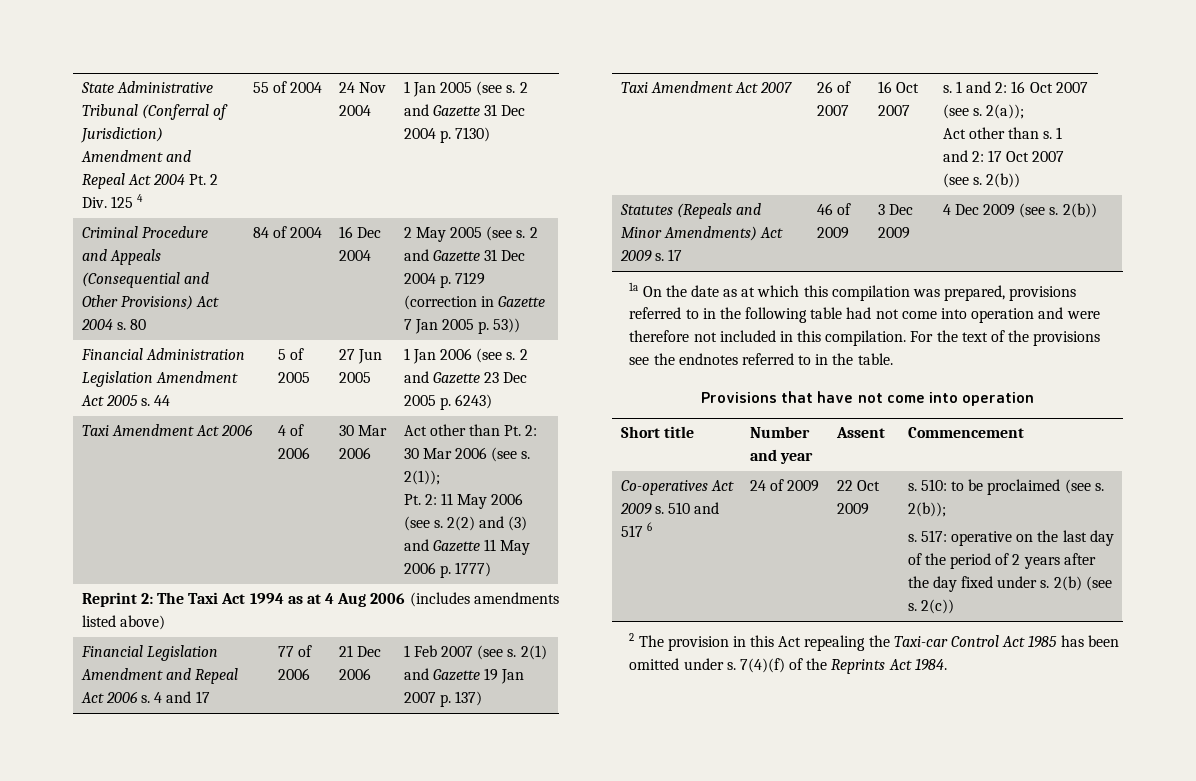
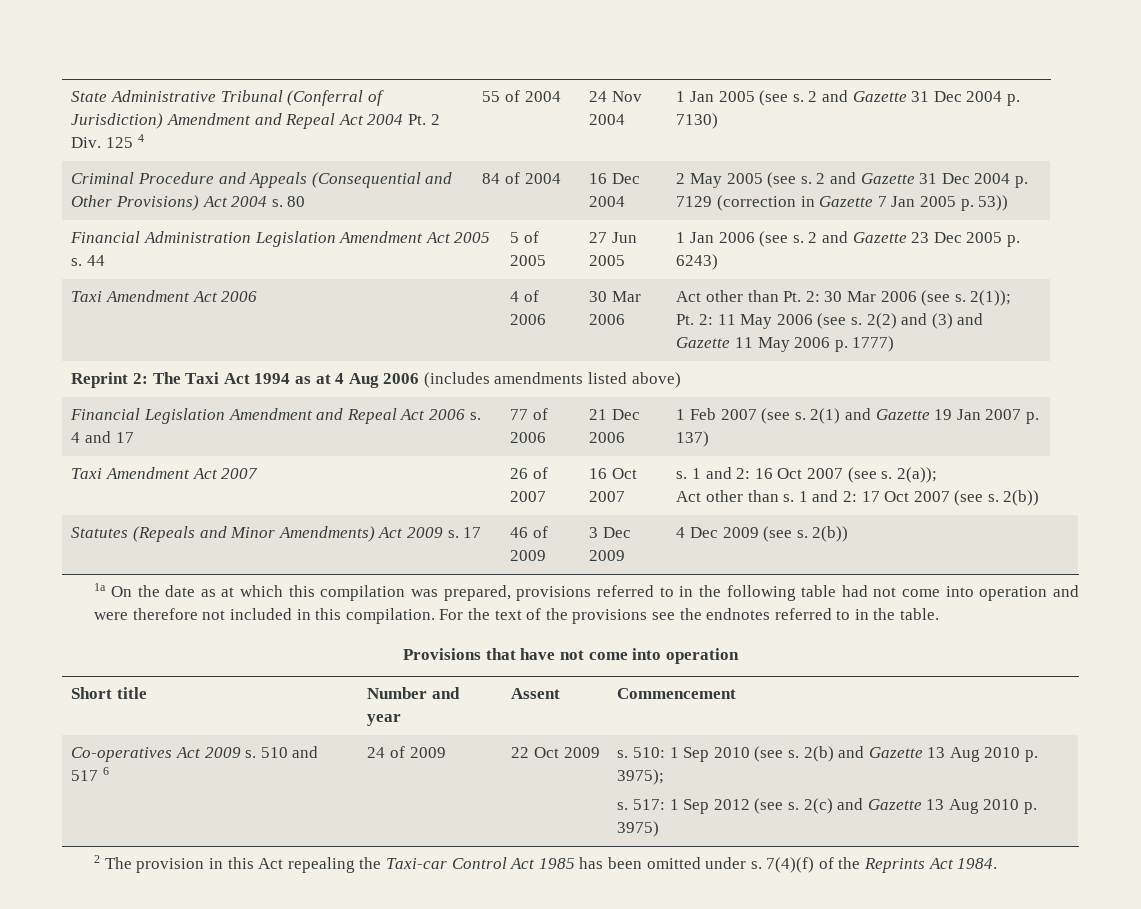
[950,479,1104,495] [907,502,946,517] [907,530,1114,546] [907,553,1096,569] [907,576,1112,592] [907,599,954,614] to be proclaimed (see s. 2(b)); // s. 517: operative on the last day of the period of 2 years after the day fixed under s. 2(b) (see s. 2(c)) -> [669,746,1039,762] [617,769,665,785] [617,798,1038,814] [617,821,660,837] 1 Sep 2010 (see s. 2(b) and Gazette 13 Aug 2010 p. 3975); // s. 517: 1 Sep 2012 (see s. 2(c) and Gazette 13 Aug 2010 p. 3975)

